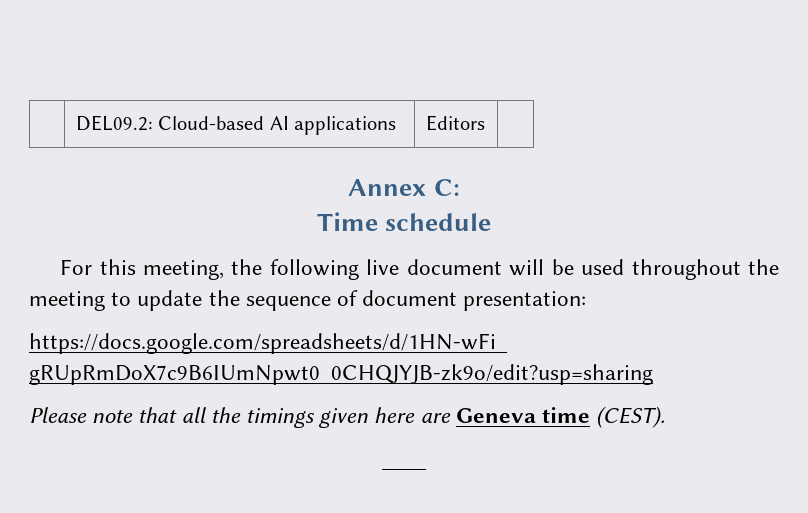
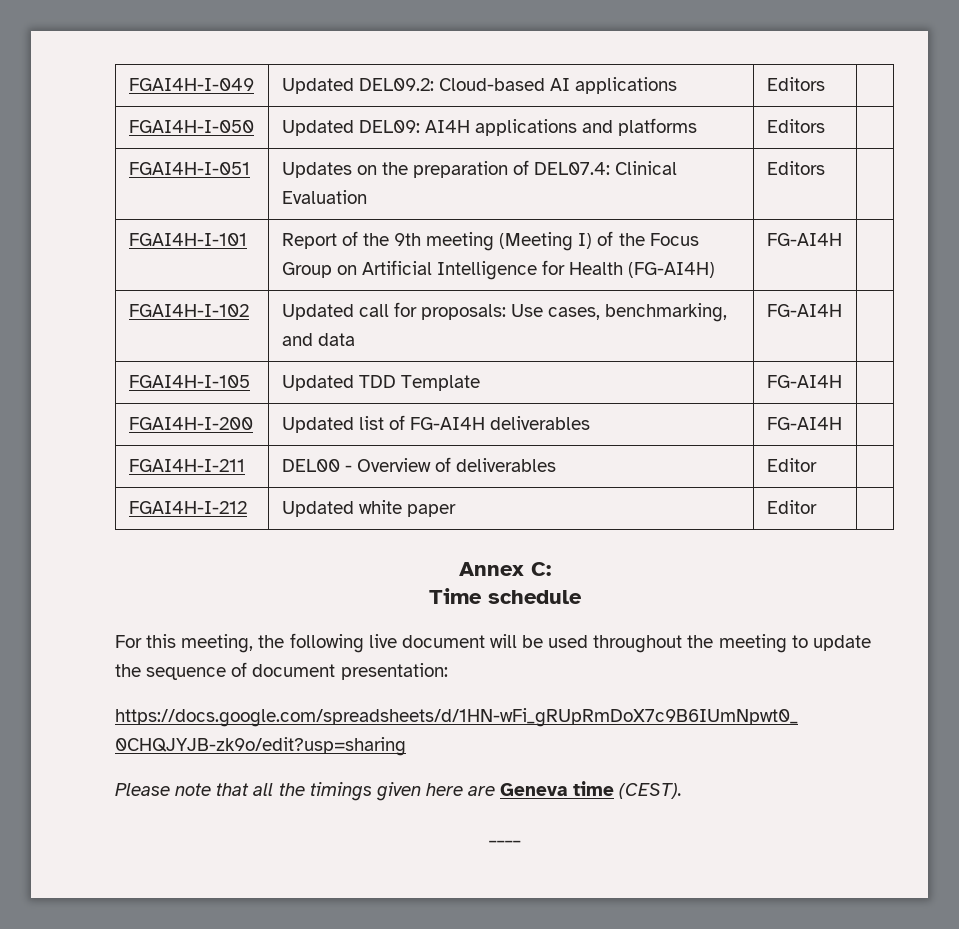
(75, 123) | -> [128,78,254,91] [281,78,354,94] FGAI4H-I-049 | Updated
(485, 123) none -> [128,120,254,133] [281,118,698,136] [766,119,825,133] [128,162,250,175] [281,160,678,178] [281,190,367,204] [766,161,825,175] [128,233,247,246] [281,231,699,251] [281,260,716,280] [766,233,842,246] [128,304,249,317] [281,302,728,322] [281,333,355,346] [766,304,842,317] [128,375,250,388] [281,375,480,391] [766,375,842,388] [128,417,253,430] [281,415,591,433] [766,417,842,430] [128,459,245,472] [281,457,557,472] [766,458,817,472] [128,501,247,514] [281,500,456,517] [766,500,817,514] // FGAI4H-I-050 | Updated DEL09: AI4H applications and platforms | Editors | // FGAI4H-I-051 | Updates on the preparation of DEL07.4: Clinical Evaluation | Editors | // FGAI4H-I-101 | Report of the 9th meeting (Meeting I) of the Focus Group on Artificial Intelligence for Health (FG-AI4H) | FG-AI4H | // FGAI4H-I-102 | Updated call for proposals: Use cases, benchmarking, and data | FG-AI4H | // FGAI4H-I-105 | Updated TDD Template | FG-AI4H | // FGAI4H-I-200 | Updated list of FG-AI4H deliverables | FG-AI4H | // FGAI4H-I-211 | DEL00 - Overview of deliverables | Editor | // FGAI4H-I-212 | Updated white paper | Editor |

